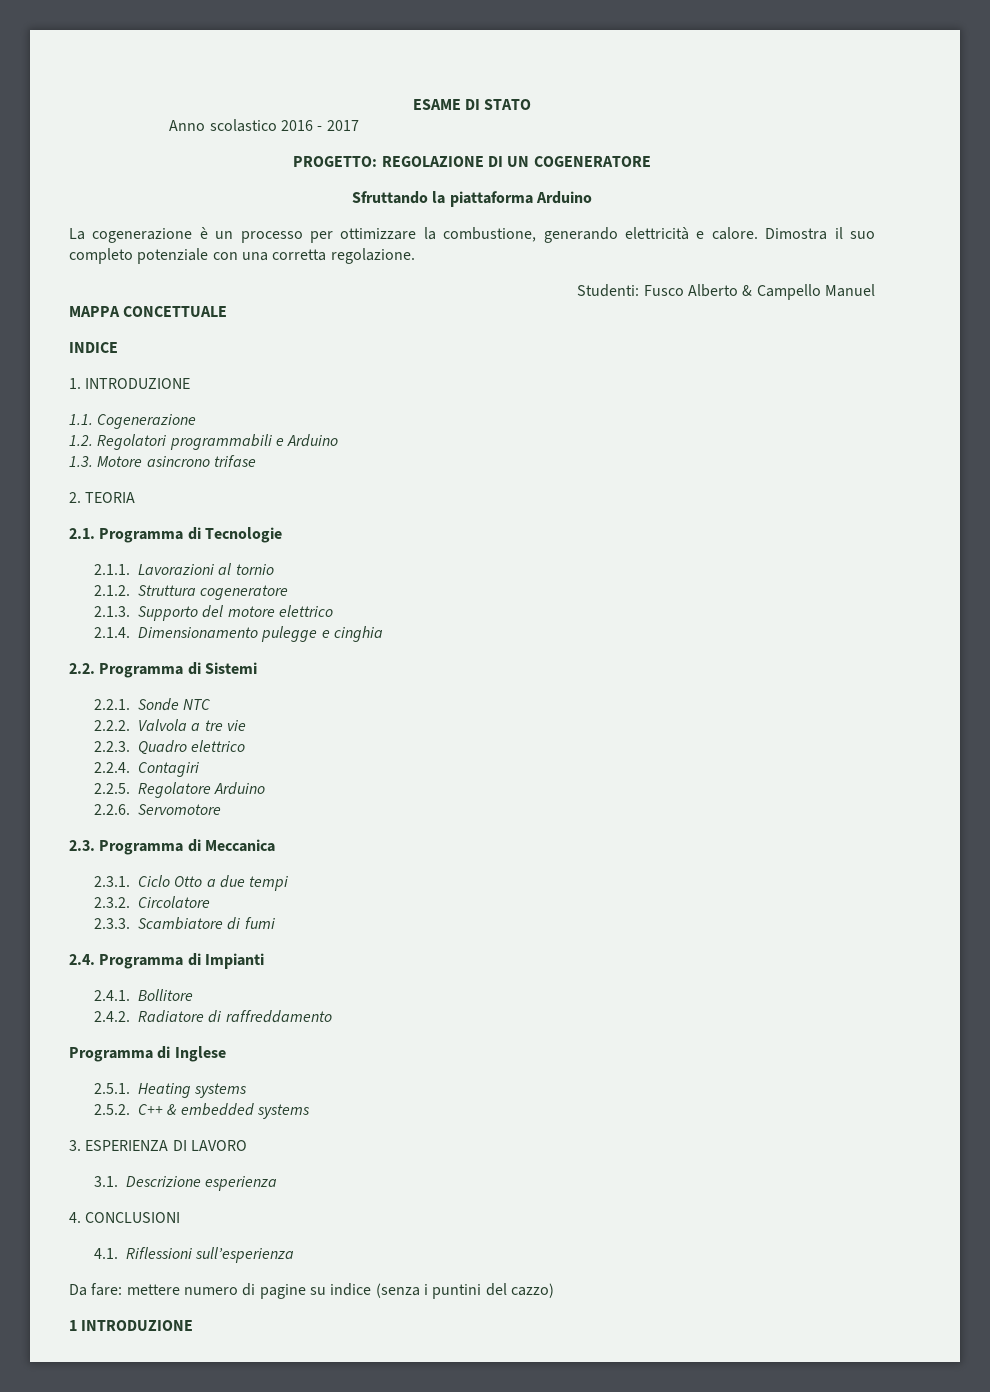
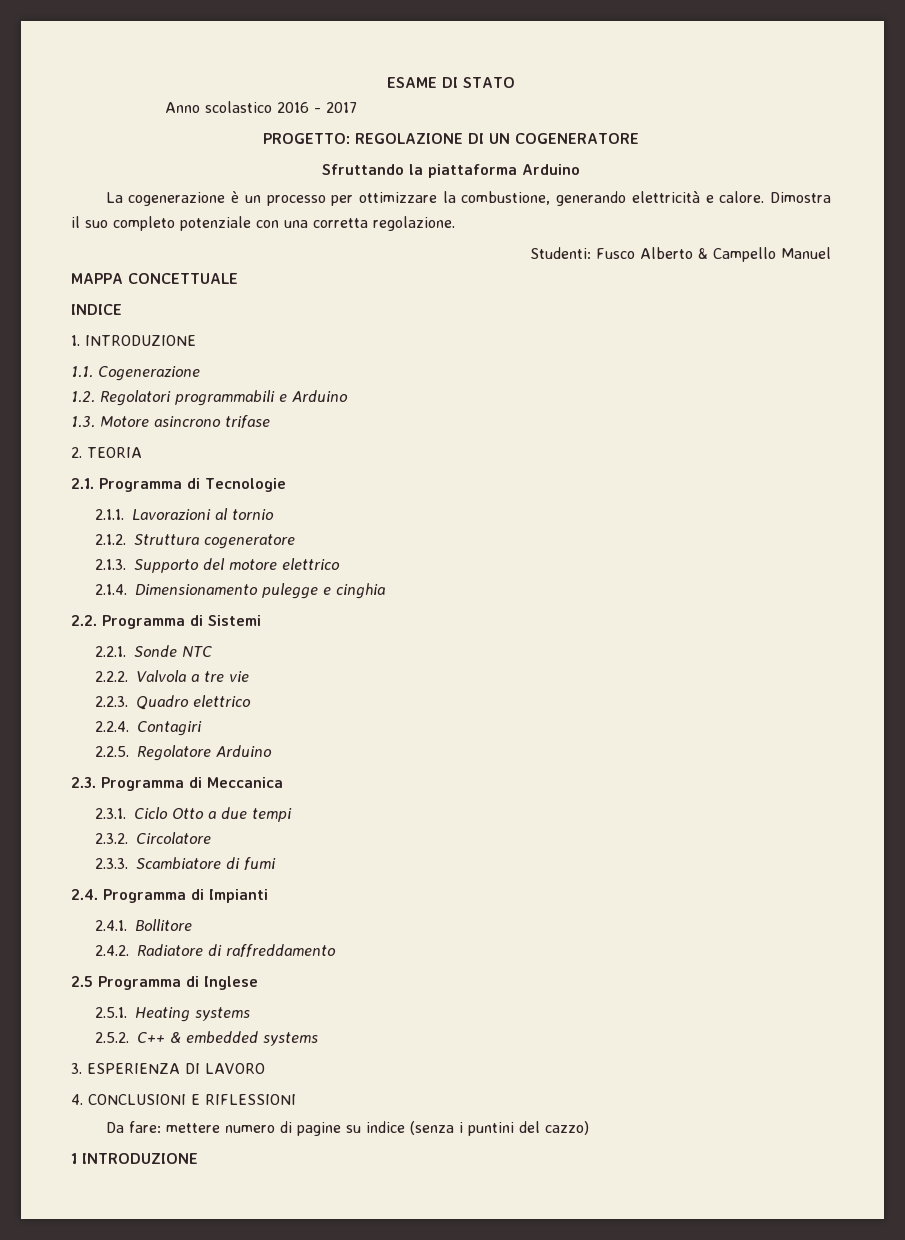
[94,804,222,815] // 2.2.6. Servomotore -> (272, 751) none
(332, 1016) none -> [71,976,93,987] 2.5
[94,1176,278,1191] // 3.1. Descrizione esperienza -> (265, 1068) none
[94,1247,295,1263] // 4.1. Riflessioni sull’esperienza -> [191,1094,296,1105] E RIFLESSIONI

